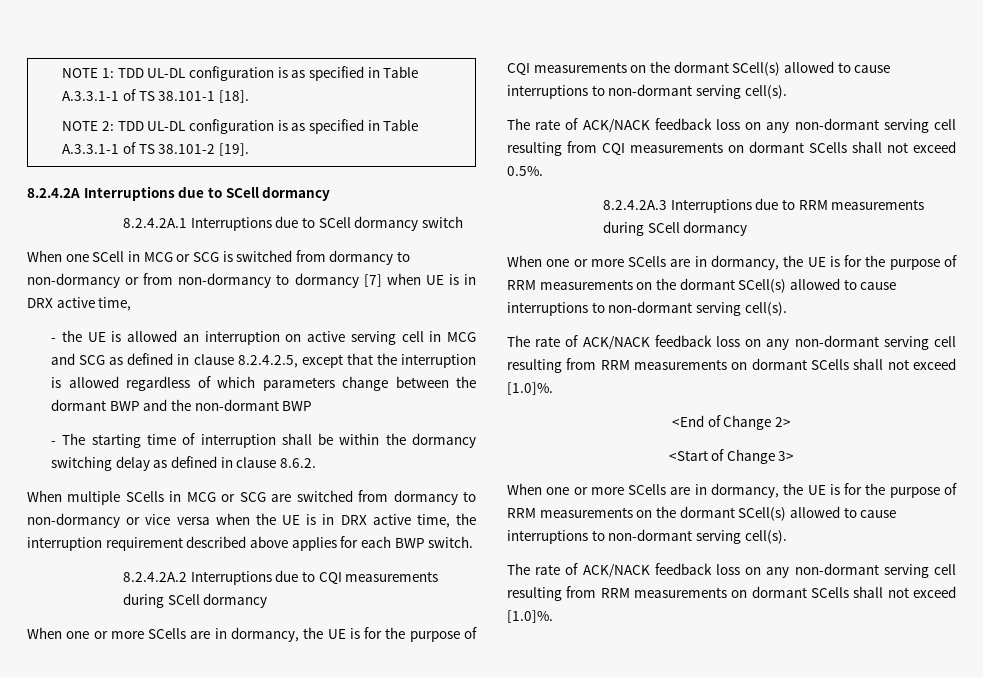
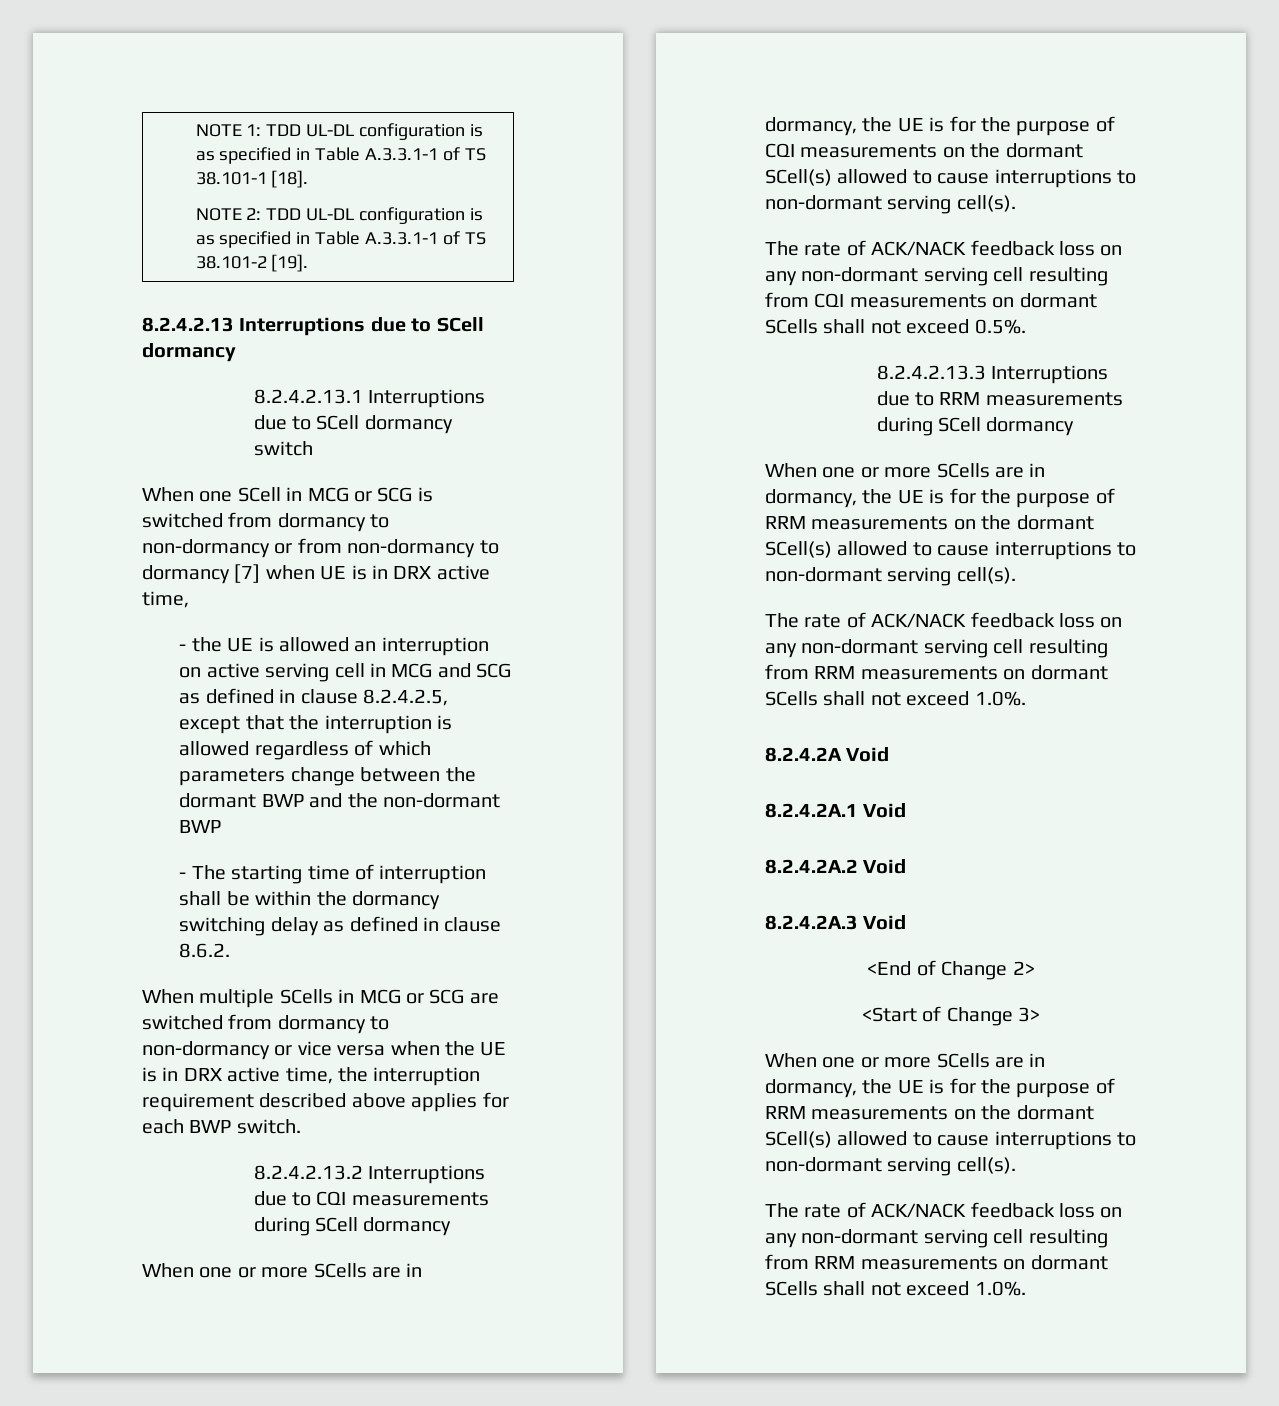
[27,188,80,198] 8.2.4.2A -> [142,317,234,332] 8.2.4.2.13
[122,218,187,228] 8.2.4.2A.1 -> [253,389,363,404] 8.2.4.2.13.1
[122,572,187,582] 8.2.4.2A.2 -> [253,1165,363,1180] 8.2.4.2.13.2
[602,200,667,210] 8.2.4.2A.3 -> [876,365,986,380] 8.2.4.2.13.3
[507,382,553,395] [1.0]%. -> [974,691,1026,706] [765,747,890,762] [765,803,907,818] [765,859,907,874] [765,915,907,930] 1.0%. // 8.2.4.2A Void // 8.2.4.2A.1 Void // 8.2.4.2A.2 Void // 8.2.4.2A.3 Void
[507,610,553,623] [1.0]%. -> [974,1281,1026,1296] 1.0%.

